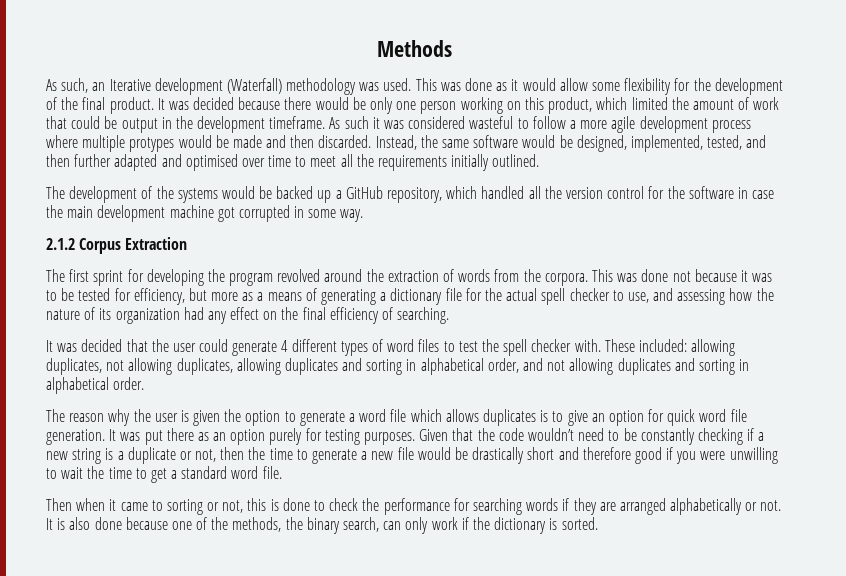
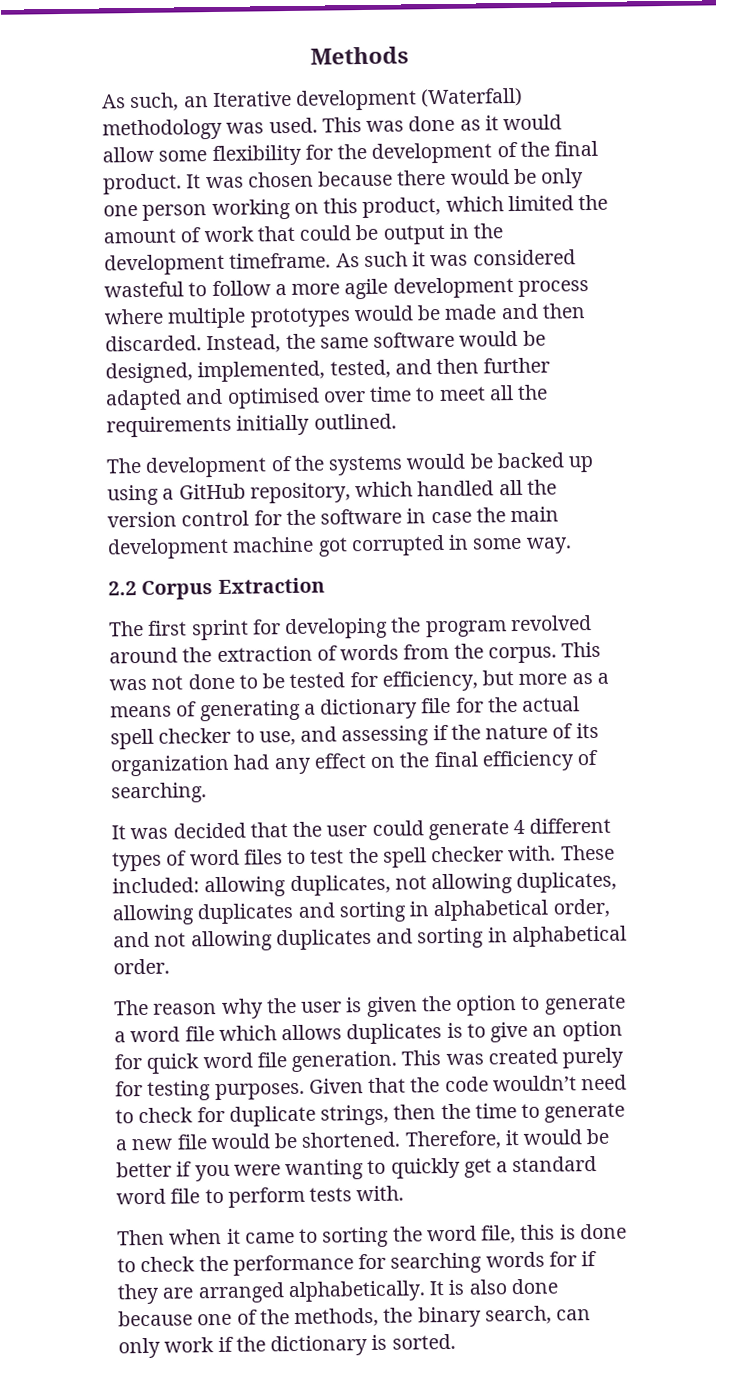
[193,97,235,110] decided -> [247,171,314,188] chosen
[129,137,175,152] protypes -> [249,307,351,328] prototypes
(332, 196) none -> [107,484,159,506] using
[46,238,75,250] 2.1.2 -> [108,581,137,596] 2.2
[544,269,773,286] corpora. This was done not because it was -> [487,641,602,664] [109,673,235,691] corpus. This was not done
[729,288,753,301] how -> [432,724,449,741] if
[109,428,266,445] It was put there as an option -> [401,1048,558,1066] This was created
[623,428,765,445] [46,447,217,464] be constantly checking if a new string is a duplicate or not, -> [138,1104,390,1127] check for duplicate strings,
[472,447,778,464] [46,466,282,483] drastically short and therefore good if you were unwilling to wait the time to get a standard word file. -> [301,1128,610,1150] [116,1155,598,1182] [116,1185,405,1208] shortened. Therefore, it would be better if you were wanting to quickly get a standard word file to perform tests with.
[207,500,244,513] or not, -> [392,1225,517,1244] the word file,
(559, 504) none -> [548,1251,577,1267] for
[670,498,782,515] alphabetically or not. -> [287,1280,426,1303] alphabetically.

